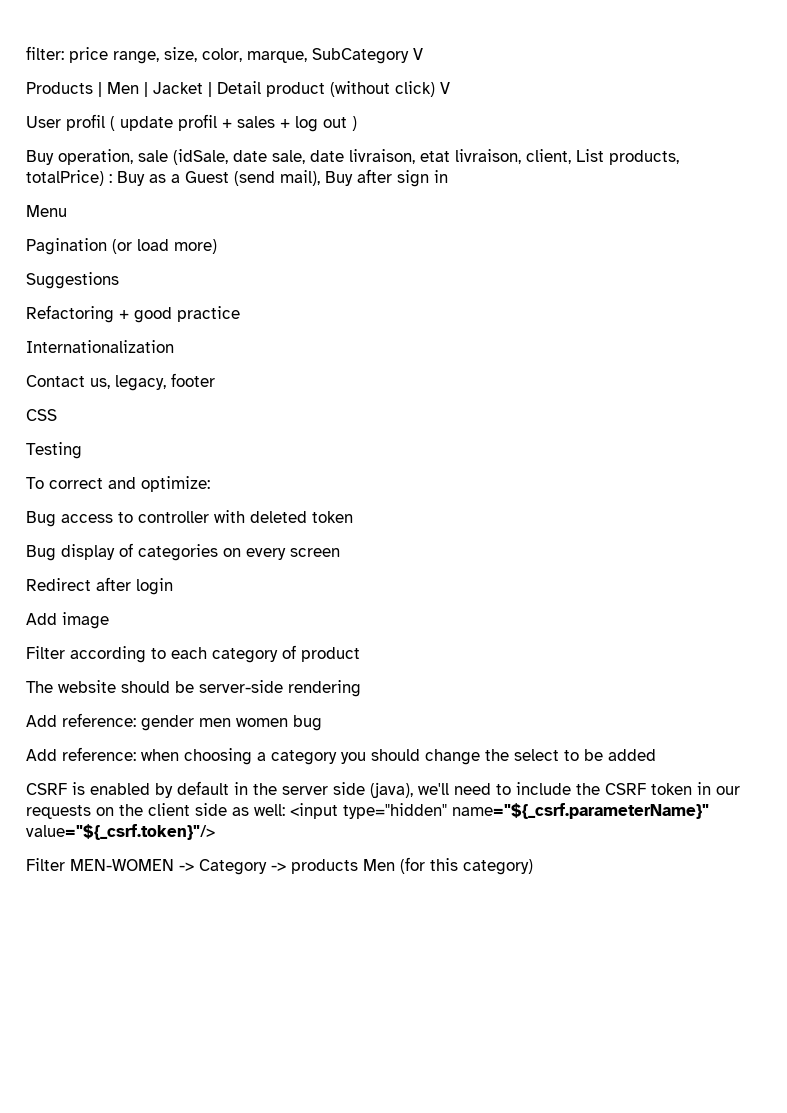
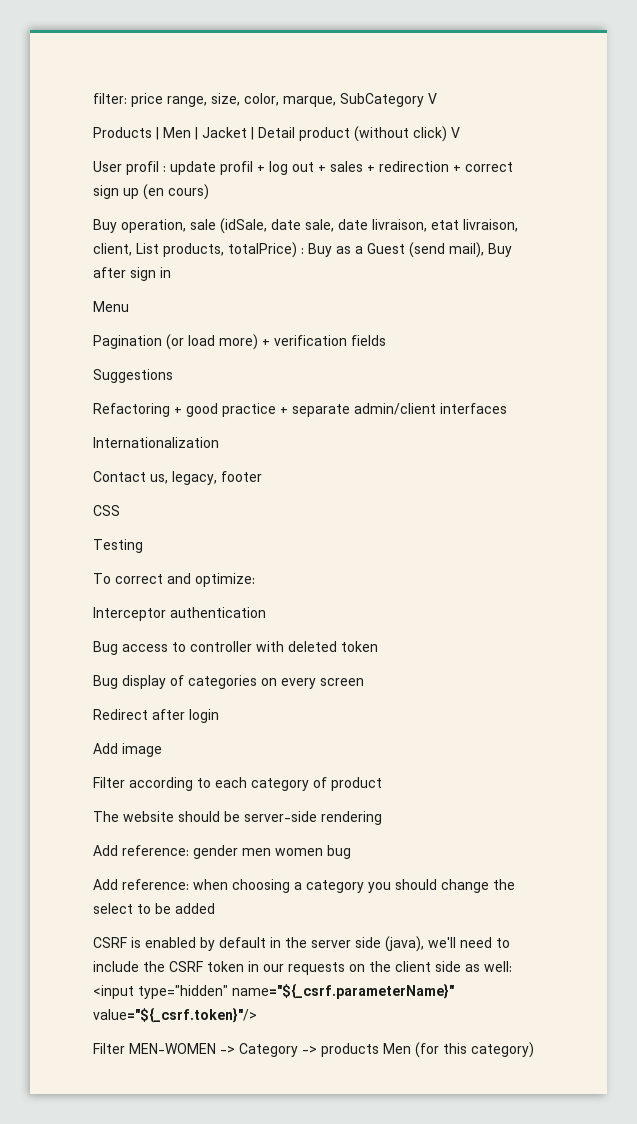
[110,116,115,131] ( -> [163,166,166,172] :
[237,116,357,132] sales + log out ) -> [269,161,513,175] [93,184,209,200] log out + sales + redirection + correct sign up (en cours)
(217, 246) none -> [262,335,386,346] + verification fields
(240, 314) none -> [280,403,507,417] + separate admin/client interfaces
(210, 484) none -> [93,607,266,621] // Interceptor authentication

